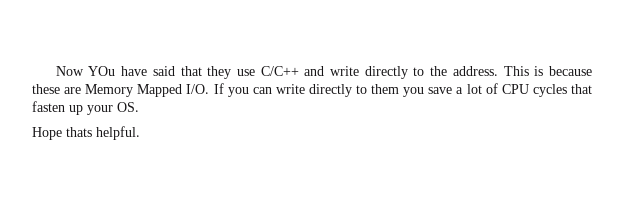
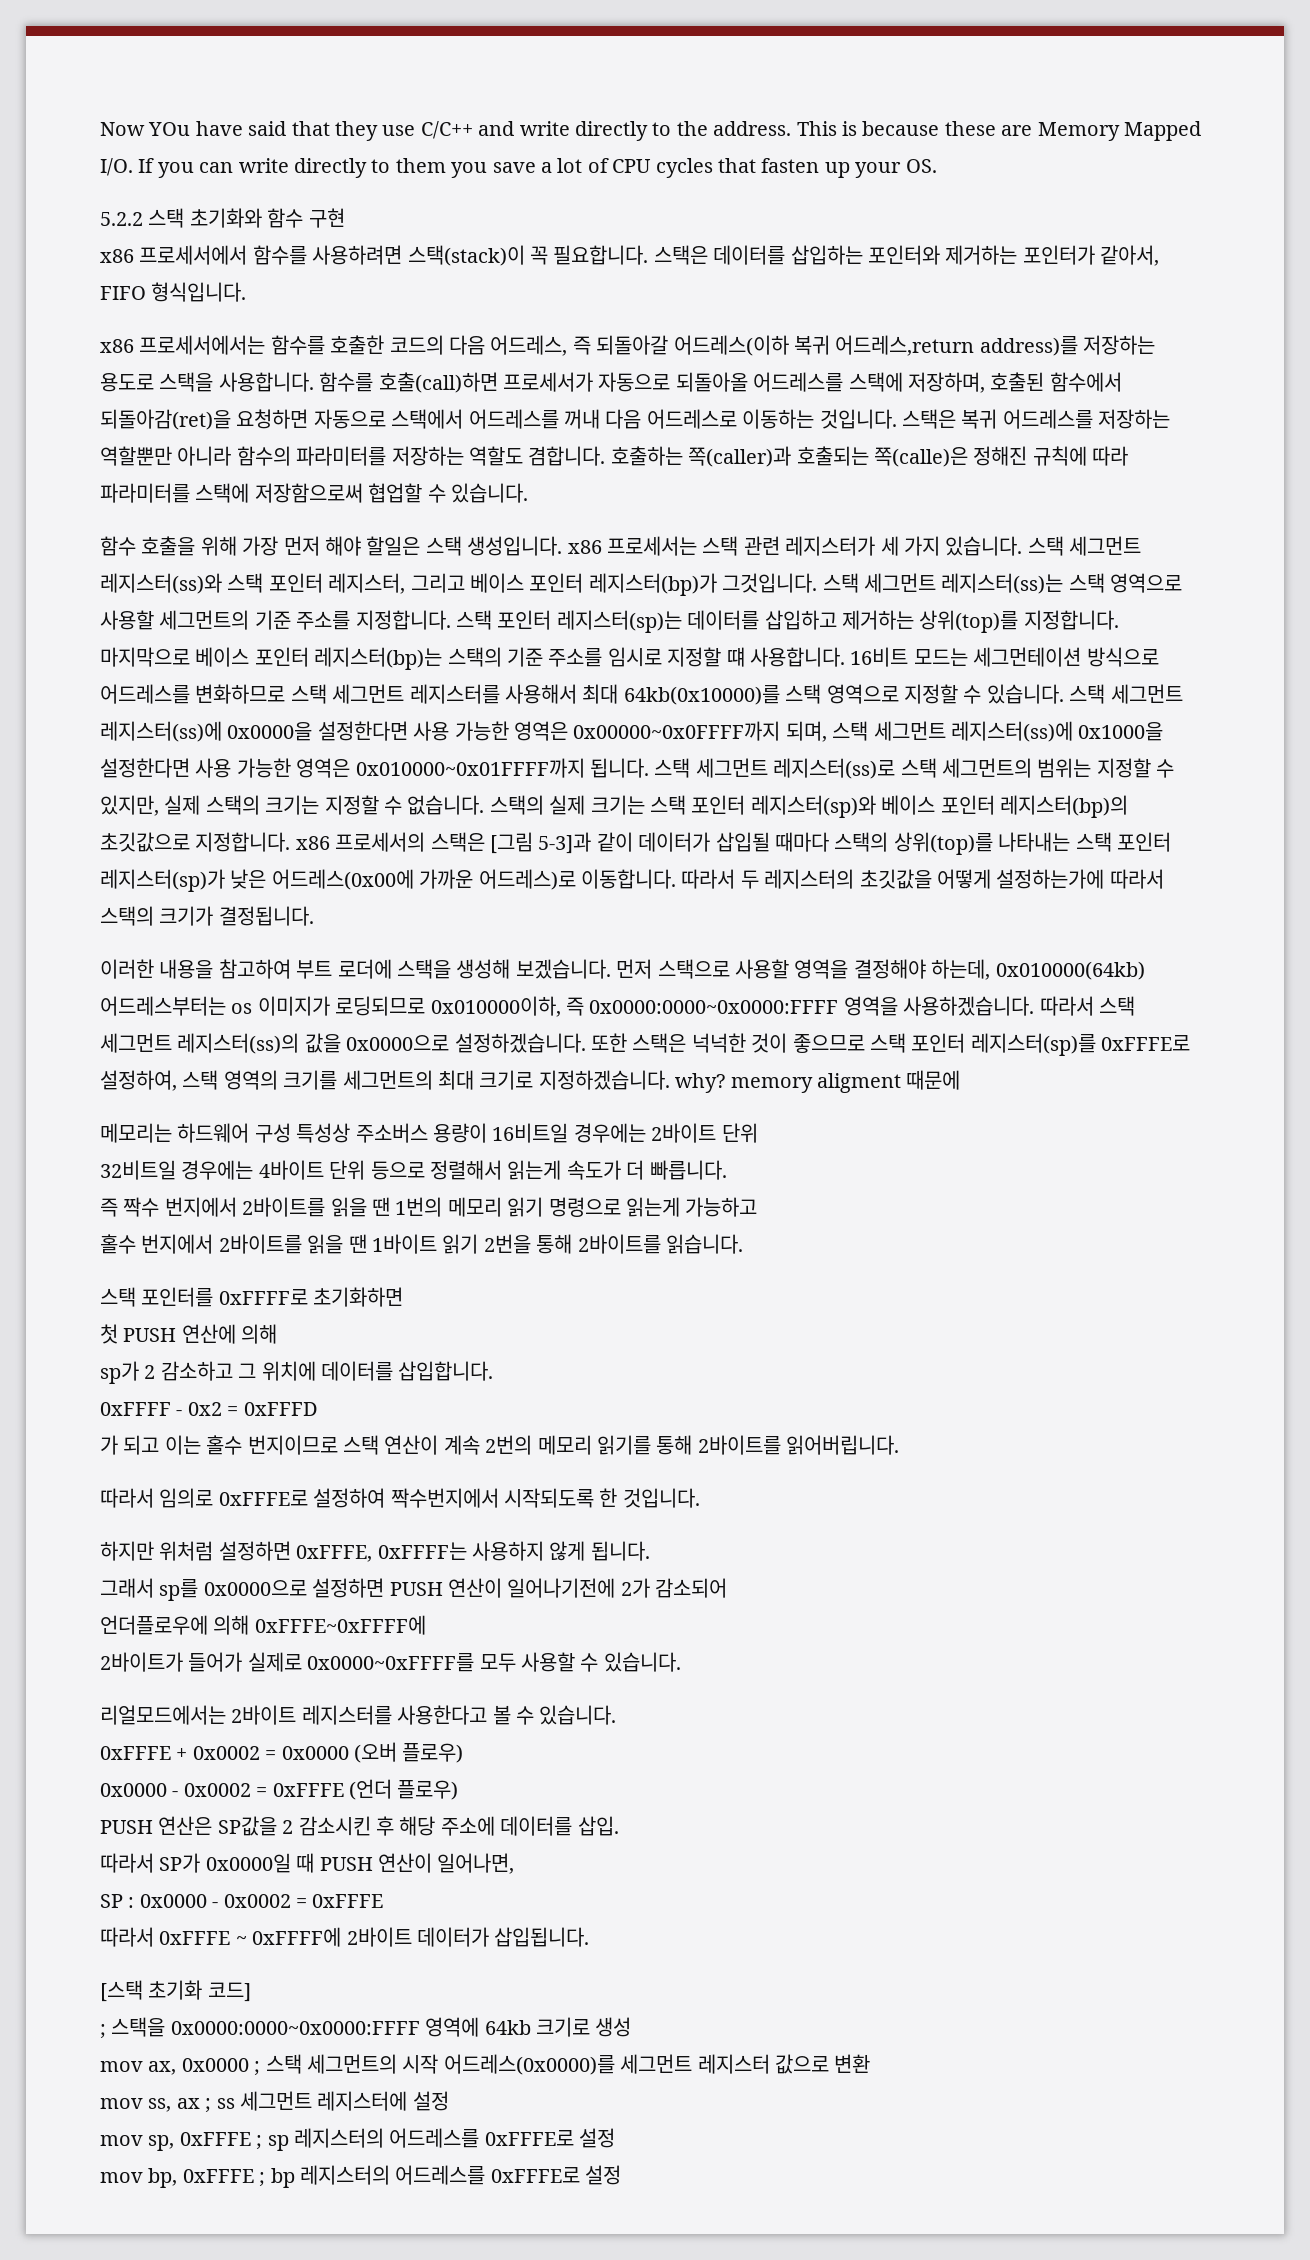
[32,126,140,140] Hope thats helpful. -> [100,208,345,228] [100,245,1160,266] [100,282,247,302] [100,335,1156,356] [100,372,1122,393] [100,409,1171,430] [100,446,1129,467] [100,483,528,503] [100,536,1142,556] [100,573,1183,596] [100,610,1119,633] [100,647,1159,670] [100,684,1183,705] [100,721,1164,742] [100,758,1175,779] [100,795,1128,818] [100,832,1171,855] [100,869,1164,892] [100,906,314,926] [100,959,1145,980] [100,996,1135,1017] [100,1033,1191,1056] [100,1070,961,1093] [100,1123,758,1143] [100,1160,727,1180] [100,1197,758,1217] [100,1234,743,1254] [100,1287,404,1307] [100,1324,278,1344] [100,1361,494,1384] [100,1402,318,1416] [100,1435,900,1455] [100,1488,700,1508] [100,1541,650,1562] [100,1578,728,1601] [100,1615,426,1635] [100,1652,681,1672] [100,1705,617,1725] [100,1742,464,1763] [100,1779,459,1800] [100,1816,619,1836] [100,1853,515,1874] [100,1894,384,1908] [100,1927,590,1947] [100,1980,251,2002] [100,2017,632,2039] [100,2054,871,2076] [100,2091,449,2113] [100,2128,616,2151] [100,2165,622,2188] 5.2.2 스택 초기화와 함수 구현 // x86 프로세서에서 함수를 사용하려면 스택(stack)이 꼭 필요합니다. 스택은 데이터를 삽입하는 포인터와 제거하는 포인터가 같아서, FIFO 형식입니다. // x86 프로세서에서는 함수를 호출한 코드의 다음 어드레스, 즉 되돌아갈 어드레스(이하 복귀 어드레스,return address)를 저장하는 용도로 스택을 사용합니다. 함수를 호출(call)하면 프로세서가 자동으로 되돌아올 어드레스를 스택에 저장하며, 호출된 함수에서 되돌아감(ret)을 요청하면 자동으로 스택에서 어드레스를 꺼내 다음 어드레스로 이동하는 것입니다. 스택은 복귀 어드레스를 저장하는 역할뿐만 아니라 함수의 파라미터를 저장하는 역할도 겸합니다. 호출하는 쪽(caller)과 호출되는 쪽(calle)은 정해진 규칙에 따라 파라미터를 스택에 저장함으로써 협업할 수 있습니다. // 함수 호출을 위해 가장 먼저 해야 할일은 스택 생성입니다. x86 프로세서는 스택 관련 레지스터가 세 가지 있습니다. 스택 세그먼트 레지스터(ss)와 스택 포인터 레지스터, 그리고 베이스 포인터 레지스터(bp)가 그것입니다. 스택 세그먼트 레지스터(ss)는 스택 영역으로 사용할 세그먼트의 기준 주소를 지정합니다. 스택 포인터 레지스터(sp)는 데이터를 삽입하고 제거하는 상위(top)를 지정합니다. 마지막으로 베이스 포인터 레지스터(bp)는 스택의 기준 주소를 임시로 지정할 떄 사용합니다. 16비트 모드는 세그먼테이션 방식으로 어드레스를 변화하므로 스택 세그먼트 레지스터를 사용해서 최대 64kb(0x10000)를 스택 영역으로 지정할 수 있습니다. 스택 세그먼트 레지스터(ss)에 0x0000을 설정한다면 사용 가능한 영역은 0x00000~0x0FFFF까지 되며, 스택 세그먼트 레지스터(ss)에 0x1000을 설정한다면 사용 가능한 영역은 0x010000~0x01FFFF까지 됩니다. 스택 세그먼트 레지스터(ss)로 스택 세그먼트의 범위는 지정할 수 있지만, 실제 스택의 크기는 지정할 수 없습니다. 스택의 실제 크기는 스택 포인터 레지스터(sp)와 베이스 포인터 레지스터(bp)의 초깃값으로 지정합니다. x86 프로세서의 스택은 [그림 5-3]과 같이 데이터가 삽입될 때마다 스택의 상위(top)를 나타내는 스택 포인터 레지스터(sp)가 낮은 어드레스(0x00에 가까운 어드레스)로 이동합니다. 따라서 두 레지스터의 초깃값을 어떻게 설정하는가에 따라서 스택의 크기가 결정됩니다. // 이러한 내용을 참고하여 부트 로더에 스택을 생성해 보겠습니다. 먼저 스택으로 사용할 영역을 결정해야 하는데, 0x010000(64kb) 어드레스부터는 os 이미지가 로딩되므로 0x010000이하, 즉 0x0000:0000~0x0000:FFFF 영역을 사용하겠습니다. 따라서 스택 세그먼트 레지스터(ss)의 값을 0x0000으로 설정하겠습니다. 또한 스택은 넉넉한 것이 좋으므로 스택 포인터 레지스터(sp)를 0xFFFE로 설정하여, 스택 영역의 크기를 세그먼트의 최대 크기로 지정하겠습니다. why? memory aligment 때문에 // 메모리는 하드웨어 구성 특성상 주소버스 용량이 16비트일 경우에는 2바이트 단위 // 32비트일 경우에는 4바이트 단위 등으로 정렬해서 읽는게 속도가 더 빠릅니다. // 즉 짝수 번지에서 2바이트를 읽을 땐 1번의 메모리 읽기 명령으로 읽는게 가능하고 // 홀수 번지에서 2바이트를 읽을 땐 1바이트 읽기 2번을 통해 2바이트를 읽습니다. // 스택 포인터를 0xFFFF로 초기화하면 // 첫 PUSH 연산에 의해 // sp가 2 감소하고 그 위치에 데이터를 삽입합니다. // 0xFFFF - 0x2 = 0xFFFD // 가 되고 이는 홀수 번지이므로 스택 연산이 계속 2번의 메모리 읽기를 통해 2바이트를 읽어버립니다. // 따라서 임의로 0xFFFE로 설정하여 짝수번지에서 시작되도록 한 것입니다. // 하지만 위처럼 설정하면 0xFFFE, 0xFFFF는 사용하지 않게 됩니다. // 그래서 sp를 0x0000으로 설정하면 PUSH 연산이 일어나기전에 2가 감소되어 // 언더플로우에 의해 0xFFFE~0xFFFF에 // 2바이트가 들어가 실제로 0x0000~0xFFFF를 모두 사용할 수 있습니다. // 리얼모드에서는 2바이트 레지스터를 사용한다고 볼 수 있습니다. // 0xFFFE + 0x0002 = 0x0000 (오버 플로우) // 0x0000 - 0x0002 = 0xFFFE (언더 플로우) // PUSH 연산은 SP값을 2 감소시킨 후 해당 주소에 데이터를 삽입. // 따라서 SP가 0x0000일 때 PUSH 연산이 일어나면, // SP : 0x0000 - 0x0002 = 0xFFFE // 따라서 0xFFFE ~ 0xFFFF에 2바이트 데이터가 삽입됩니다. // [스택 초기화 코드] // ; 스택을 0x0000:0000~0x0000:FFFF 영역에 64kb 크기로 생성 // mov ax, 0x0000 ; 스택 세그먼트의 시작 어드레스(0x0000)를 세그먼트 레지스터 값으로 변환 // mov ss, ax ; ss 세그먼트 레지스터에 설정 // mov sp, 0xFFFE ; sp 레지스터의 어드레스를 0xFFFE로 설정 // mov bp, 0xFFFE ; bp 레지스터의 어드레스를 0xFFFE로 설정

